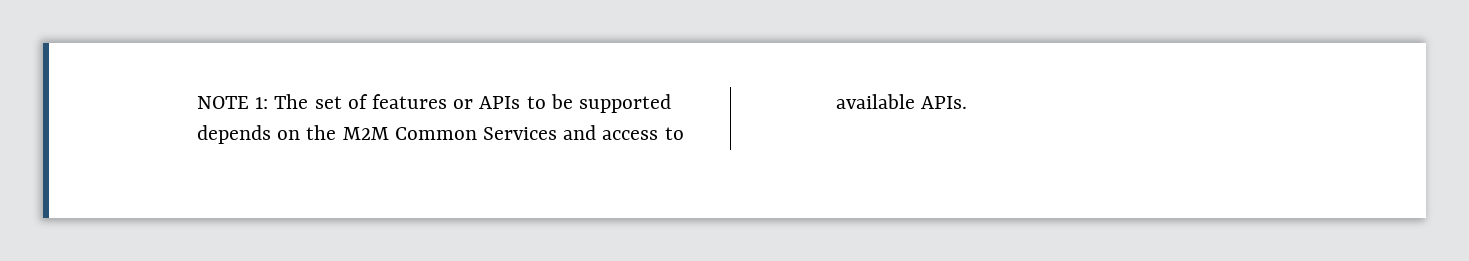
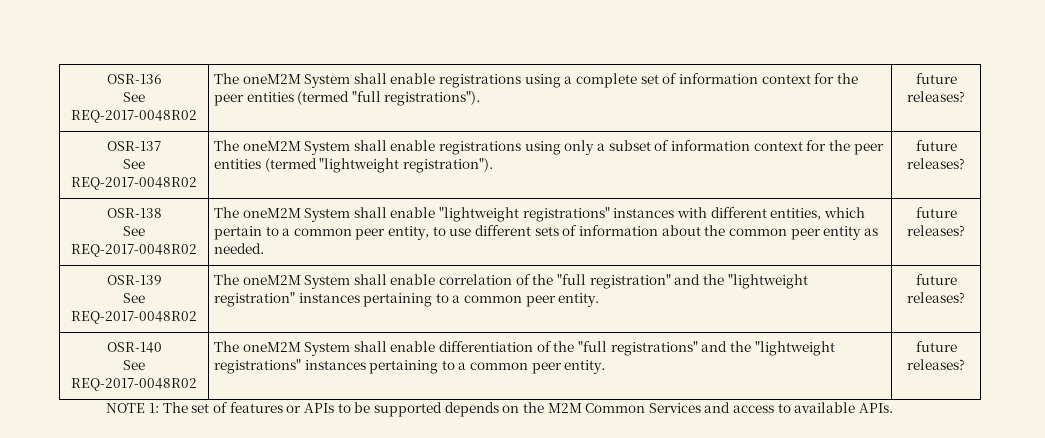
(197, 102) none -> [106,74,162,84] [123,92,145,102] [71,110,197,123] [213,73,858,88] [213,91,481,106] [915,73,957,84] [907,91,965,102] [107,141,161,151] [123,159,145,169] [71,177,197,190] [213,140,884,155] [213,158,493,173] [915,140,957,151] [907,158,965,169] [106,208,162,218] [123,226,145,236] [71,244,197,257] [213,207,865,222] [213,225,878,240] [213,243,264,254] [915,207,957,218] [907,225,965,236] [106,275,162,285] [123,293,145,303] [71,311,197,324] [213,274,808,289] [213,292,600,307] [915,274,957,285] [907,292,965,303] [106,342,162,353] [123,360,145,370] [71,378,197,391] [213,341,835,356] [213,359,606,374] [915,341,957,352] [907,359,965,370] OSR-136 // See REQ-2017-0048R02 | The oneM2M System shall enable registrations using a complete set of information context for the peer entities (termed "full registrations"). | future releases? // OSR-137 // See REQ-2017-0048R02 | The oneM2M System shall enable registrations using only a subset of information context for the peer entities (termed "lightweight registration"). | future releases? // OSR-138 // See REQ-2017-0048R02 | The oneM2M System shall enable "lightweight registrations" instances with different entities, which pertain to a common peer entity, to use different sets of information about the common peer entity as needed. | future releases? // OSR-139 // See REQ-2017-0048R02 | The oneM2M System shall enable correlation of the "full registration" and the "lightweight registration" instances pertaining to a common peer entity. | future releases? // OSR-140 // See REQ-2017-0048R02 | The oneM2M System shall enable differentiation of the "full registrations" and the "lightweight registrations" instances pertaining to a common peer entity. | future releases? //

